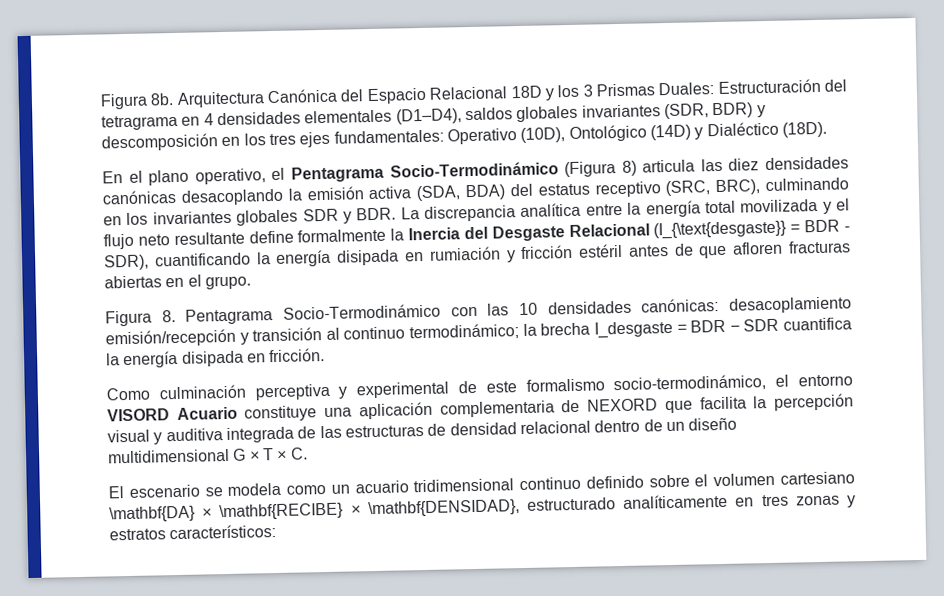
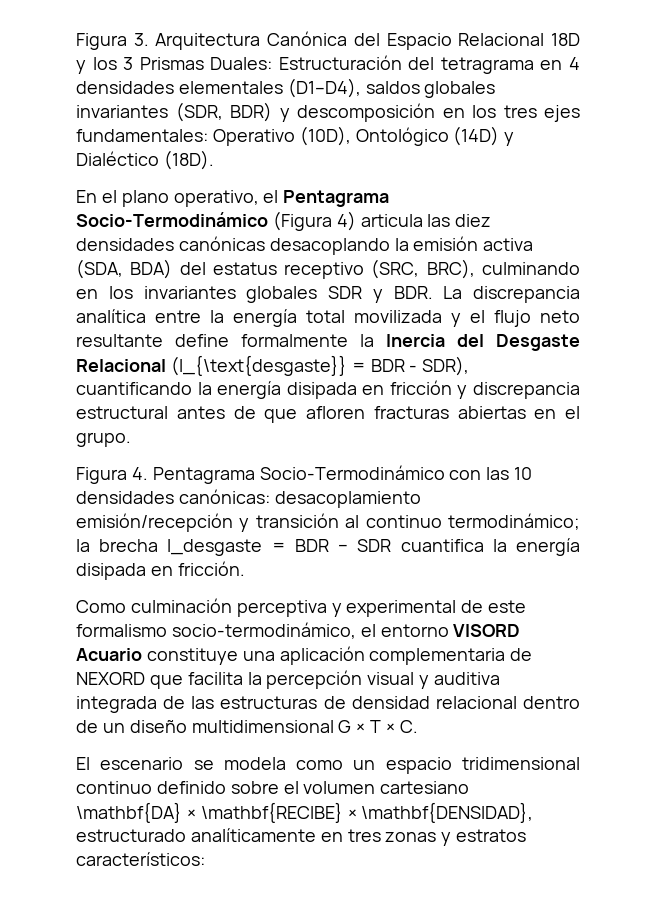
[100,92,175,110] Figura 8b. -> [76,33,149,50] Figura 3.
[621,160,637,176] 8) -> [336,211,356,231] 4)
[428,243,624,263] rumiación y fricción estéril -> [389,380,580,399] [76,406,168,419] fricción y discrepancia estructural
[161,310,176,323] 8. -> [131,467,148,480] 4.
[354,480,409,494] acuario -> [385,757,452,774] espacio

